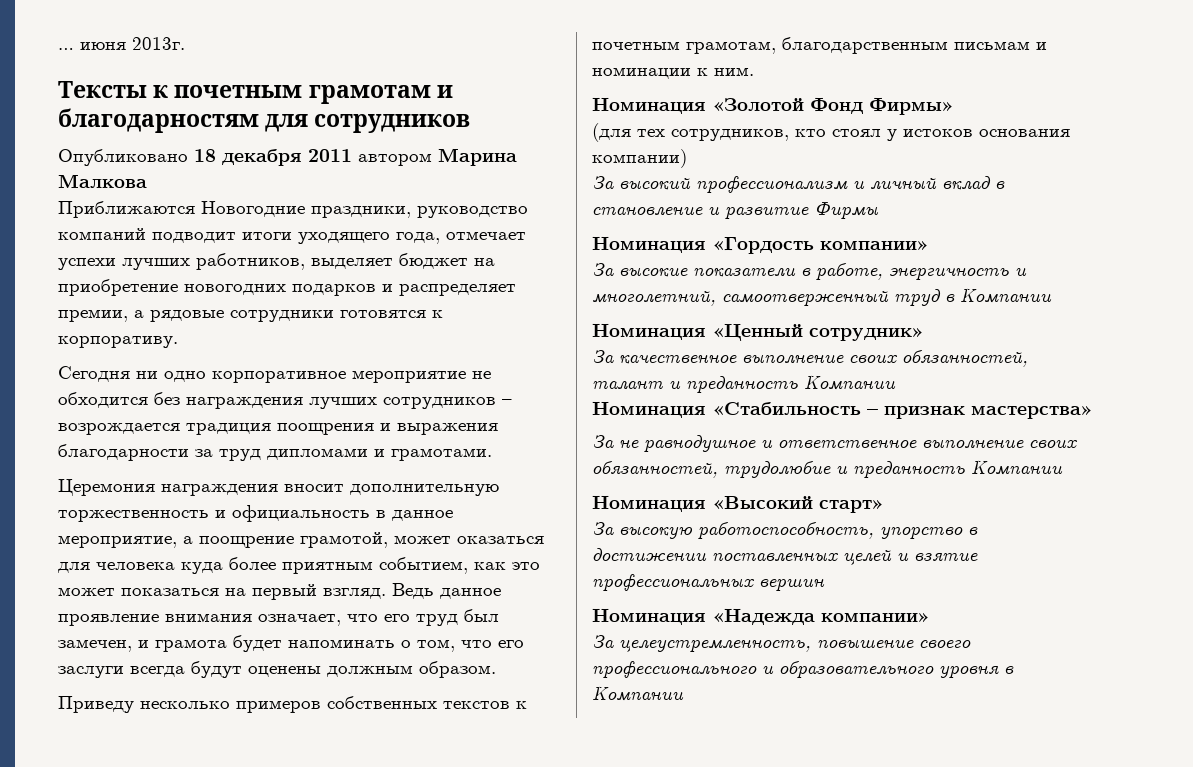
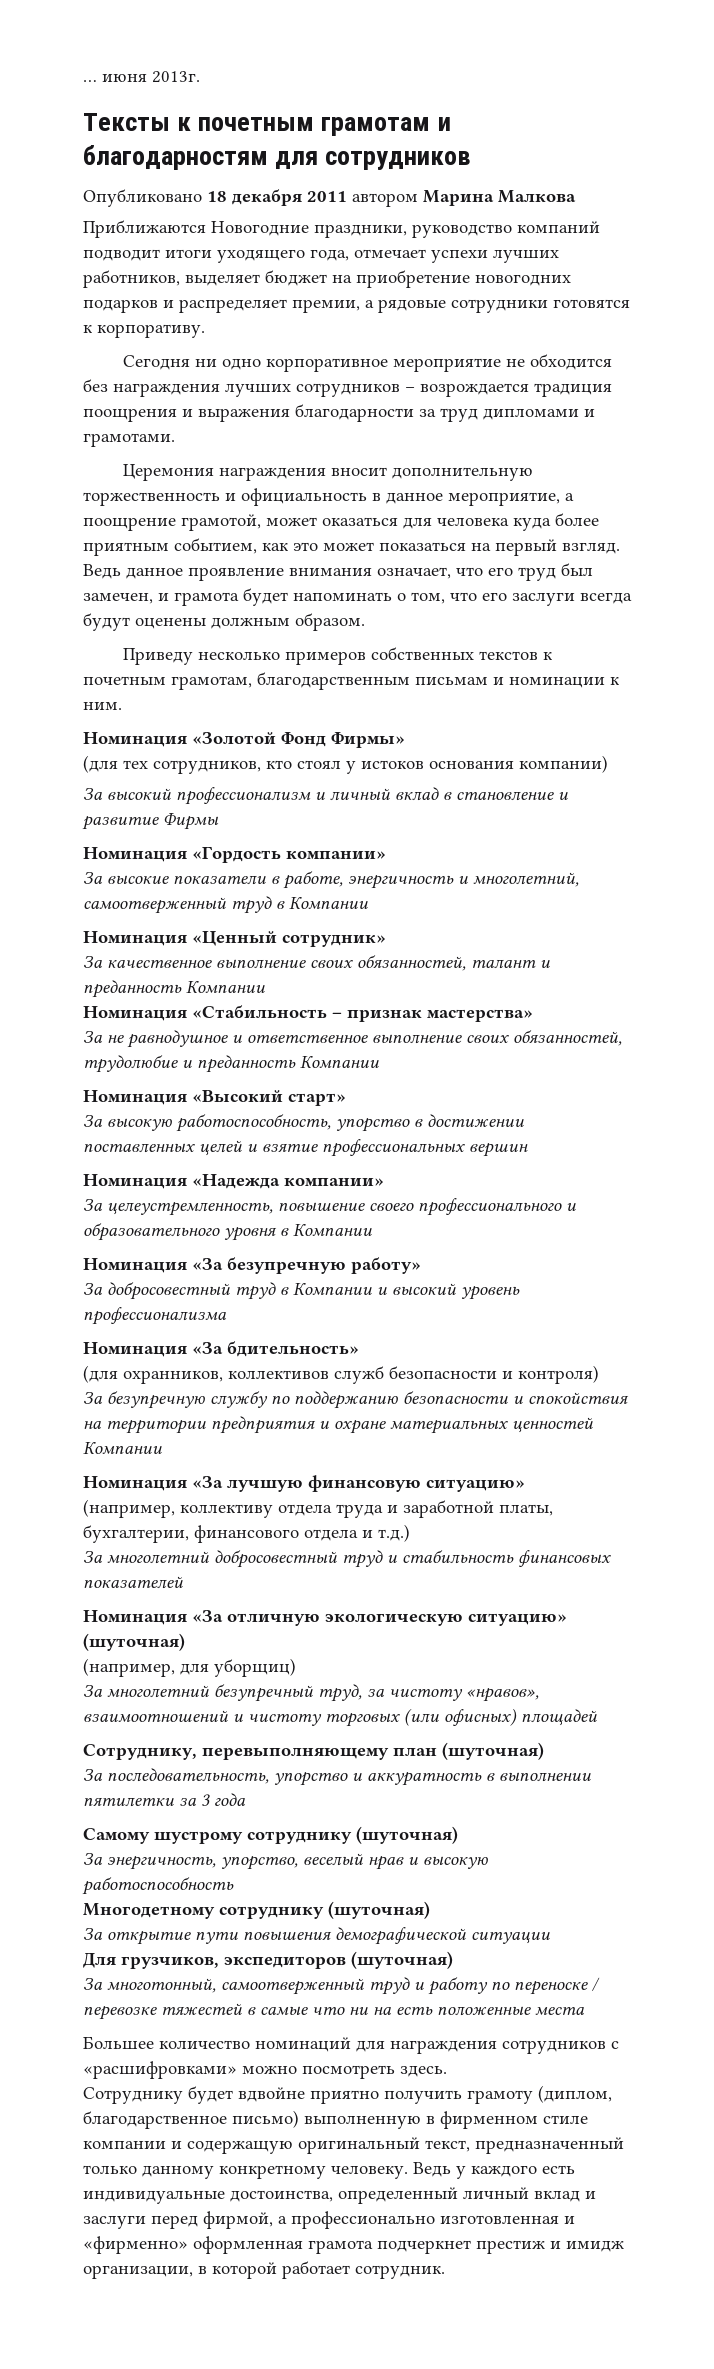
(684, 693) none -> [83,1257,421,1274] [83,1282,520,1300] [83,1307,227,1325] [83,1341,359,1357] [83,1365,599,1384] [83,1391,629,1409] [83,1416,593,1434] [83,1442,162,1454] [83,1475,525,1492] [83,1499,553,1518] [83,1524,410,1543] [83,1550,611,1568] [83,1576,183,1589] [83,1610,567,1626] [83,1633,185,1651] [83,1658,296,1677] [83,1684,539,1702] [83,1708,597,1727] [83,1742,544,1760] [83,1768,591,1786] [83,1793,246,1807] [83,1826,458,1844] [83,1853,488,1870] [82,1877,234,1895] [83,1901,430,1919] [83,1927,550,1945] [83,1951,453,1969] [83,1977,600,1995] [83,2003,585,2020] [83,2036,619,2054] [83,2061,447,2079] [83,2085,612,2104] [83,2110,588,2129] [83,2137,624,2154] [83,2162,575,2179] [83,2187,596,2204] [83,2211,575,2229] [83,2236,624,2254] [83,2261,445,2279] // Номинация «За безупречную работу» // За добросовестный труд в Компании и высокий уровень профессионализма // Номинация «За бдительность» // (для охранников, коллективов служб безопасности и контроля) // За безупречную службу по поддержанию безопасности и спокойствия на территории предприятия и охране материальных ценностей Компании // Номинация «За лучшую финансовую ситуацию» // (например, коллективу отдела труда и заработной платы, бухгалтерии, финансового отдела и т.д.) // За многолетний добросовестный труд и стабильность финансовых показателей // Номинация «За отличную экологическую ситуацию» (шуточная) // (например, для уборщиц) // За многолетний безупречный труд, за чистоту «нравов», взаимоотношений и чистоту торговых (или офисных) площадей // Сотруднику, перевыполняющему план (шуточная) // За последовательность, упорство и аккуратность в выполнении пятилетки за 3 года // Самому шустрому сотруднику (шуточная) // За энергичность, упорство, веселый нрав и высокую работоспособность // Многодетному сотруднику (шуточная) // За открытие пути повышения демографической ситуации // Для грузчиков, экспедиторов (шуточная) // За многотонный, самоотверженный труд и работу по переноске / перевозке тяжестей в самые что ни на есть положенные места // Большее количество номинаций для награждения сотрудников с «расшифровками» можно посмотреть здесь. // Сотруднику будет вдвойне приятно получить грамоту (диплом, благодарственное письмо) выполненную в фирменном стиле компании и содержащую оригинальный текст, предназначенный только данному конкретному человеку. Ведь у каждого есть индивидуальные достоинства, определенный личный вклад и заслуги перед фирмой, а профессионально изготовленная и «фирменно» оформленная грамота подчеркнет престиж и имидж организации, в которой работает сотрудник.

